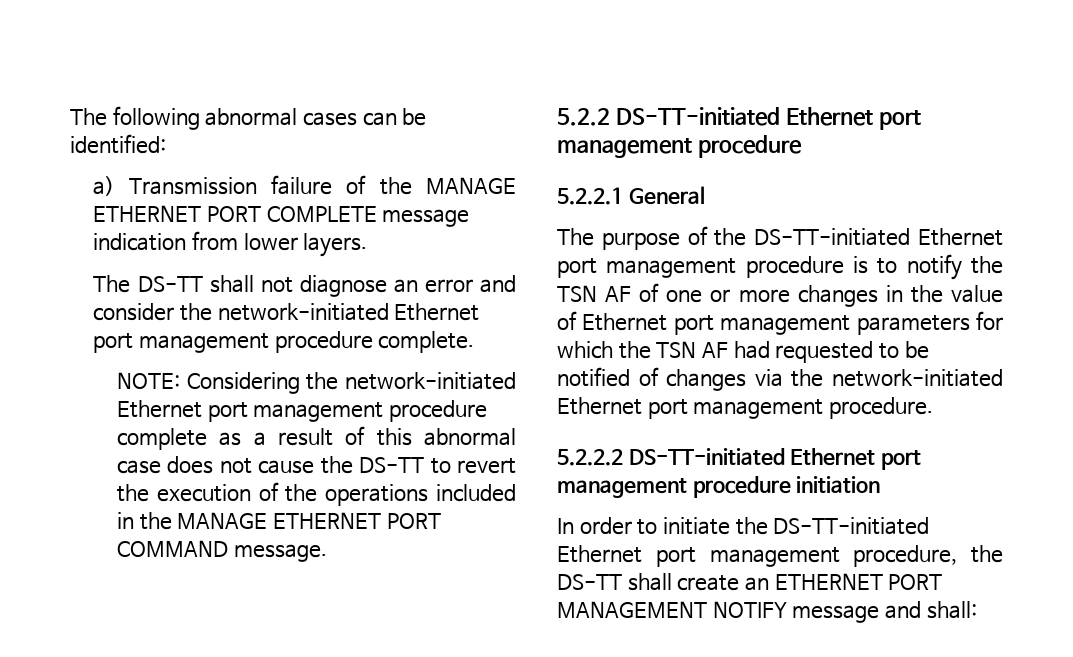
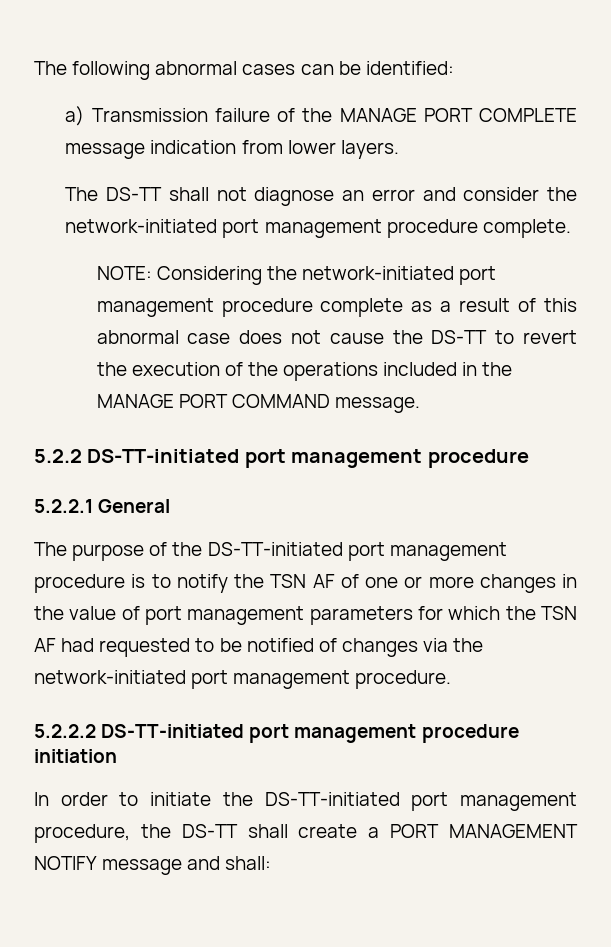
[93,205,202,222] ETHERNET -> (417, 115) none
[394,303,480,321] Ethernet -> (218, 226) none
[116,400,202,418] Ethernet -> (454, 273) none
[272,512,381,529] ETHERNET -> (174, 401) none
[785,107,873,126] Ethernet -> (240, 456) none
[918,228,1003,246] Ethernet -> (343, 549) none
[582,313,668,331] Ethernet -> (140, 613) none
[557,397,642,415] Ethernet -> (186, 677) none
[790,448,876,466] Ethernet -> (245, 731) none
[557,545,642,563] Ethernet -> (400, 799) none
[744,573,883,591] an ETHERNET -> [368,827,380,838] a

